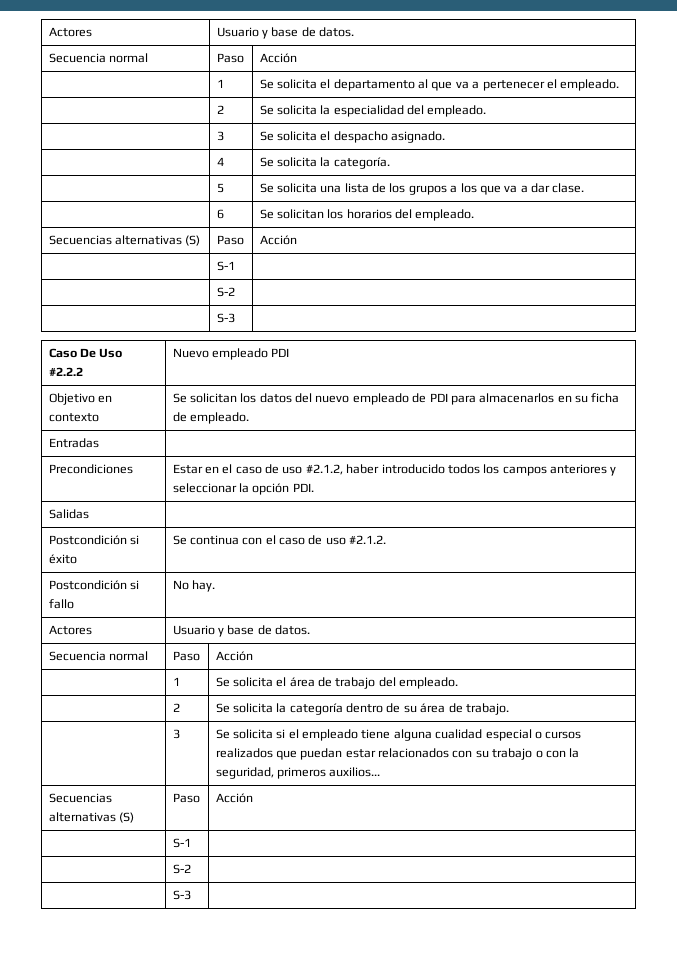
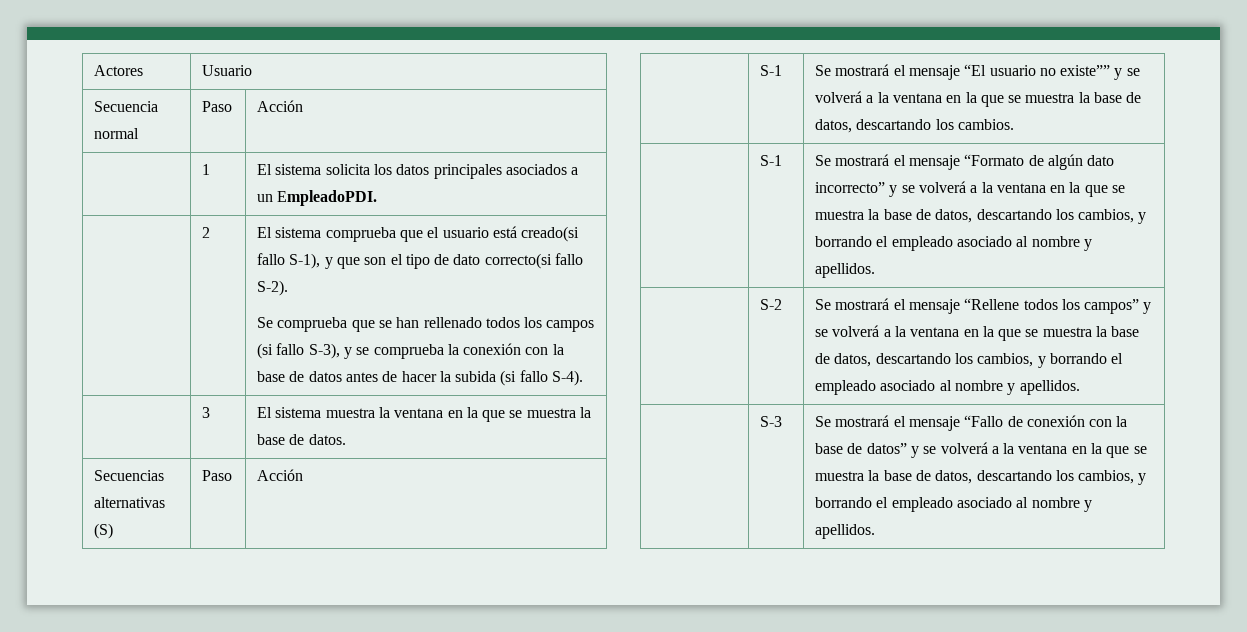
[48,27,92,37] [216,27,355,39] [48,53,148,63] [216,53,244,63] [259,53,297,63] [216,79,224,88] [259,79,620,91] [216,105,224,114] [259,105,487,117] [216,131,224,141] [259,131,446,143] [216,157,224,166] [259,157,390,169] [216,183,224,193] [259,183,585,195] [216,209,224,219] [259,209,475,221] [48,235,201,246] [216,235,244,245] [259,235,297,245] [216,261,235,271] [216,287,235,297] [216,313,235,323] [48,348,123,358] [48,367,83,376] [172,348,290,360] [48,393,112,405] [48,413,99,422] [172,393,620,405] [172,412,249,424] [48,438,99,448] [48,464,133,474] [172,464,617,476] [172,483,314,495] [48,509,89,519] [48,535,139,545] [48,554,77,564] [172,535,387,545] [48,580,139,590] [48,599,74,609] [172,580,215,592] [48,625,92,635] [172,625,311,637] [48,651,148,661] [172,651,200,661] [215,651,253,661] [172,677,180,686] [215,677,459,689] [172,703,180,712] [215,703,509,715] [172,729,180,739] [215,729,582,741] [215,748,580,760] [215,767,381,779] [48,793,112,803] [48,812,134,823] [172,793,200,803] [215,793,253,803] [172,838,191,848] [172,864,191,874] [172,890,191,900] Actores | Usuario y base de datos. // Secuencia normal | Paso | Acción // | 1 | Se solicita el departamento al que va a pertenecer el empleado. // | 2 | Se solicita la especialidad del empleado. // | 3 | Se solicita el despacho asignado. // | 4 | Se solicita la categoría. // | 5 | Se solicita una lista de los grupos a los que va a dar clase. // | 6 | Se solicitan los horarios del empleado. // Secuencias alternativas (S) | Paso | Acción // | S-1 | // | S-2 | // | S-3 | // Caso De Uso #2.2.2 | Nuevo empleado PDI // Objetivo en contexto | Se solicitan los datos del nuevo empleado de PDI para almacenarlos en su ficha de empleado. // Entradas | // Precondiciones | Estar en el caso de uso #2.1.2, haber introducido todos los campos anteriores y seleccionar la opción PDI. // Salidas | // Postcondición si éxito | Se continua con el caso de uso #2.1.2. // Postcondición si fallo | No hay. // Actores | Usuario y base de datos. // Secuencia normal | Paso | Acción // | 1 | Se solicita el área de trabajo del empleado. // | 2 | Se solicita la categoría dentro de su área de trabajo. // | 3 | Se solicita si el empleado tiene alguna cualidad especial o cursos realizados que puedan estar relacionados con su trabajo o con la seguridad, primeros auxilios... // Secuencias alternativas (S) | Paso | Acción // | S-1 | // | S-2 | // | S-3 | -> [93,65,143,76] [201,65,252,76] [93,101,158,112] [93,128,139,139] [201,101,232,112] [256,100,303,112] [201,164,210,175] [256,164,579,179] [256,190,378,206] [201,227,210,238] [256,226,580,242] [256,253,584,269] [256,280,288,296] [256,317,595,332] [256,343,564,359] [256,370,584,386] [201,407,210,418] [256,407,592,422] [256,434,346,445] [93,470,164,481] [93,497,165,508] [93,523,113,539] [201,470,232,481] [256,469,303,481] [759,65,782,76] [814,64,1140,80] [814,91,1142,107] [814,119,1014,133] [759,155,782,166] [814,154,1115,170] [814,181,1126,197] [814,209,1147,224] [814,236,1092,251] [814,263,875,278] [759,299,782,310] [814,298,1152,314] [814,325,1140,341] [814,353,1124,368] [814,380,1080,395] [759,416,782,427] [814,415,1128,431] [814,442,1147,458] [814,470,1147,485] [814,497,1092,512] [814,524,875,539] Actores | Usuario // Secuencia normal | Paso | Acción // | 1 | El sistema solicita los datos principales asociados a un EmpleadoPDI. // | 2 | El sistema comprueba que el usuario está creado(si fallo S-1), y que son el tipo de dato correcto(si fallo S-2). // Se comprueba que se han rellenado todos los campos (si fallo S-3), y se comprueba la conexión con la base de datos antes de hacer la subida (si fallo S-4). // | 3 | El sistema muestra la ventana en la que se muestra la base de datos. // Secuencias alternativas (S) | Paso | Acción // | S-1 | Se mostrará el mensaje “El usuario no existe”” y se volverá a la ventana en la que se muestra la base de datos, descartando los cambios. // | S-1 | Se mostrará el mensaje “Formato de algún dato incorrecto” y se volverá a la ventana en la que se muestra la base de datos, descartando los cambios, y borrando el empleado asociado al nombre y apellidos. // | S-2 | Se mostrará el mensaje “Rellene todos los campos” y se volverá a la ventana en la que se muestra la base de datos, descartando los cambios, y borrando el empleado asociado al nombre y apellidos. // | S-3 | Se mostrará el mensaje “Fallo de conexión con la base de datos” y se volverá a la ventana en la que se muestra la base de datos, descartando los cambios, y borrando el empleado asociado al nombre y apellidos.

